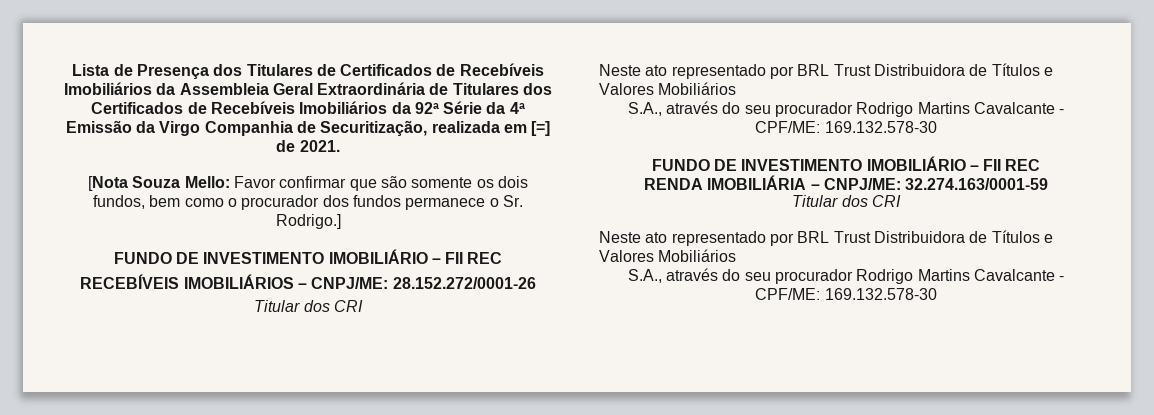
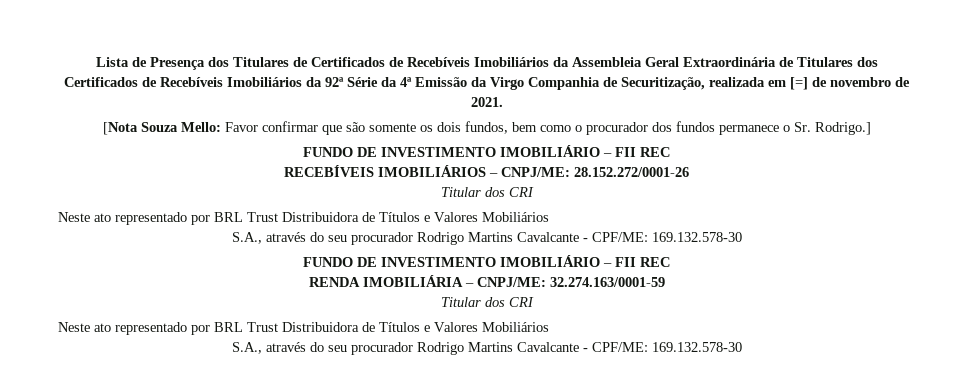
(296, 146) none -> [830,77,910,87] novembro de

